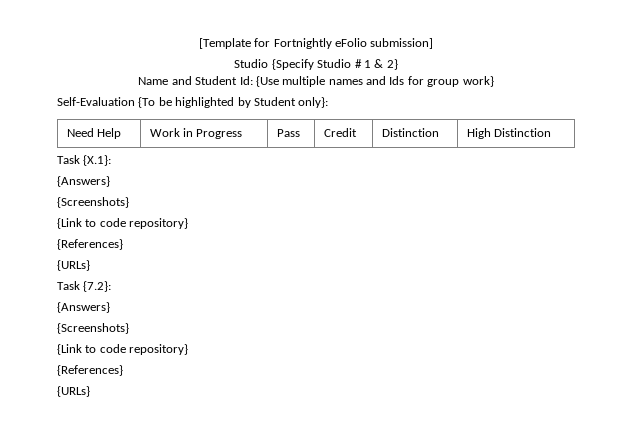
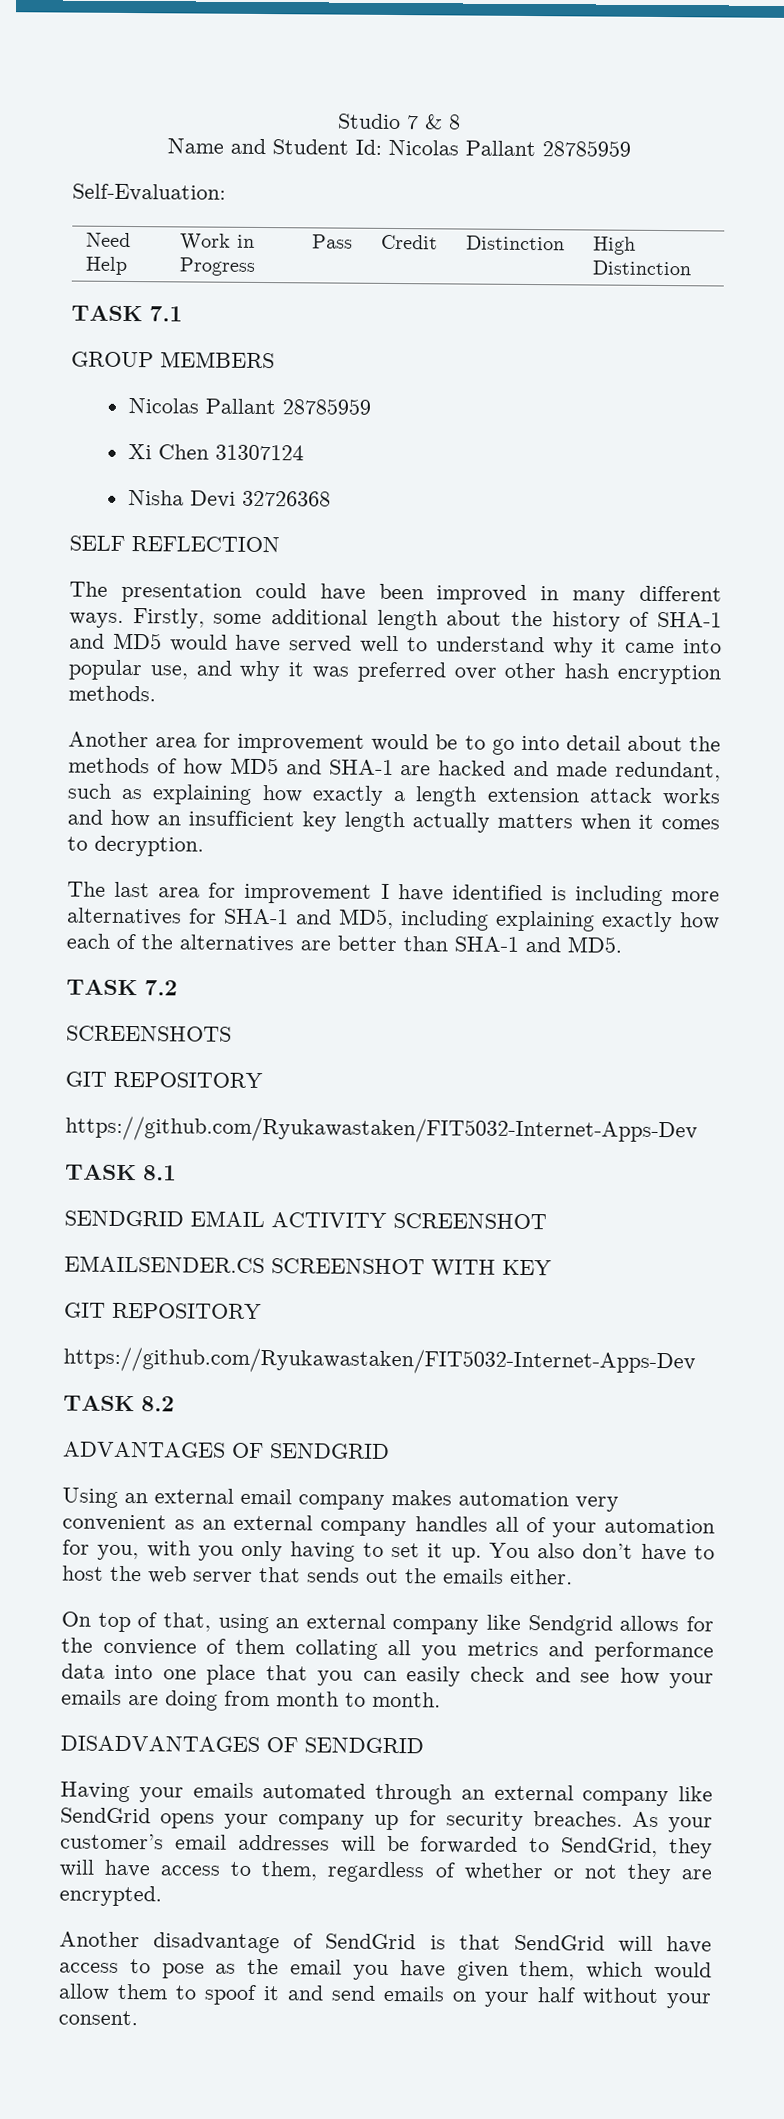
[198,38,434,49] [234,59,398,70] [138,76,494,87] [57,97,329,108] [Template for Fortnightly eFolio submission] // Studio {Specify Studio # 1 & 2} // Name and Student Id: {Use multiple names and Ids for group work} // Self-Evaluation {To be highlighted by Student only}: -> [337,113,461,130] [166,138,631,157] [72,183,226,202] Studio 7 & 8 // Name and Student Id: Nicolas Pallant 28785959 // Self-Evaluation:
[57,155,112,166] [57,176,110,187] [57,197,129,208] [57,218,189,229] [57,239,123,250] [57,260,90,271] [57,281,112,292] [57,302,110,313] [57,323,129,334] [57,344,189,355] [57,365,123,376] [57,386,90,397] Task {X.1}: // {Answers} // {Screenshots} // {Link to code repository} // {References} // {URLs} // Task {7.2}: // {Answers} // {Screenshots} // {Link to code repository} // {References} // {URLs} -> [71,305,183,322] [71,351,275,369] [127,397,371,415] [127,443,304,461] [127,489,331,508] [69,535,280,553] [69,581,722,606] [69,608,722,632] [69,632,723,658] [68,659,721,685] [68,685,156,702] [68,731,721,755] [68,757,721,782] [67,783,721,807] [67,809,720,833] [67,835,204,857] [67,881,721,907] [67,907,720,933] [66,933,622,953] [66,979,178,996] [66,1025,232,1042] [65,1071,263,1089] [65,1115,698,1145] [65,1164,177,1181] [64,1210,547,1230] [64,1255,552,1277] [64,1302,262,1320] [63,1346,696,1376] [63,1395,175,1412] [63,1441,390,1459] [62,1487,619,1512] [62,1514,715,1538] [62,1539,716,1563] [62,1565,573,1585] [61,1611,714,1636] [61,1637,714,1663] [61,1663,714,1689] [61,1689,441,1711] [60,1735,424,1754] [60,1781,713,1807] [60,1807,713,1833] [60,1833,713,1859] [59,1859,712,1885] [59,1885,162,1907] [59,1931,712,1954] [59,1958,712,1981] [58,1983,712,2009] [58,2010,138,2026] TASK 7.1 // GROUP MEMBERS // Nicolas Pallant 28785959 // Xi Chen 31307124 // Nisha Devi 32726368 // SELF REFLECTION // The presentation could have been improved in many different ways. Firstly, some additional length about the history of SHA-1 and MD5 would have served well to understand why it came into popular use, and why it was preferred over other hash encryption methods. // Another area for improvement would be to go into detail about the methods of how MD5 and SHA-1 are hacked and made redundant, such as explaining how exactly a length extension attack works and how an insufficient key length actually matters when it comes to decryption. // The last area for improvement I have identified is including more alternatives for SHA-1 and MD5, including explaining exactly how each of the alternatives are better than SHA-1 and MD5. // TASK 7.2 // SCREENSHOTS // GIT REPOSITORY // https://github.com/Ryukawastaken/FIT5032-Internet-Apps-Dev // TASK 8.1 // SENDGRID EMAIL ACTIVITY SCREENSHOT // EMAILSENDER.CS SCREENSHOT WITH KEY // GIT REPOSITORY // https://github.com/Ryukawastaken/FIT5032-Internet-Apps-Dev // TASK 8.2 // ADVANTAGES OF SENDGRID // Using an external email company makes automation very convenient as an external company handles all of your automation for you, with you only having to set it up. You also don’t have to host the web server that sends out the emails either. // On top of that, using an external company like Sendgrid allows for the convience of them collating all you metrics and performance data into one place that you can easily check and see how your emails are doing from month to month. // DISADVANTAGES OF SENDGRID // Having your emails automated through an external company like SendGrid opens your company up for security breaches. As your customer’s email addresses will be forwarded to SendGrid, they will have access to them, regardless of whether or not they are encrypted. // Another disadvantage of SendGrid is that SendGrid will have access to pose as the email you have given them, which would allow them to spoof it and send emails on your half without your consent.

